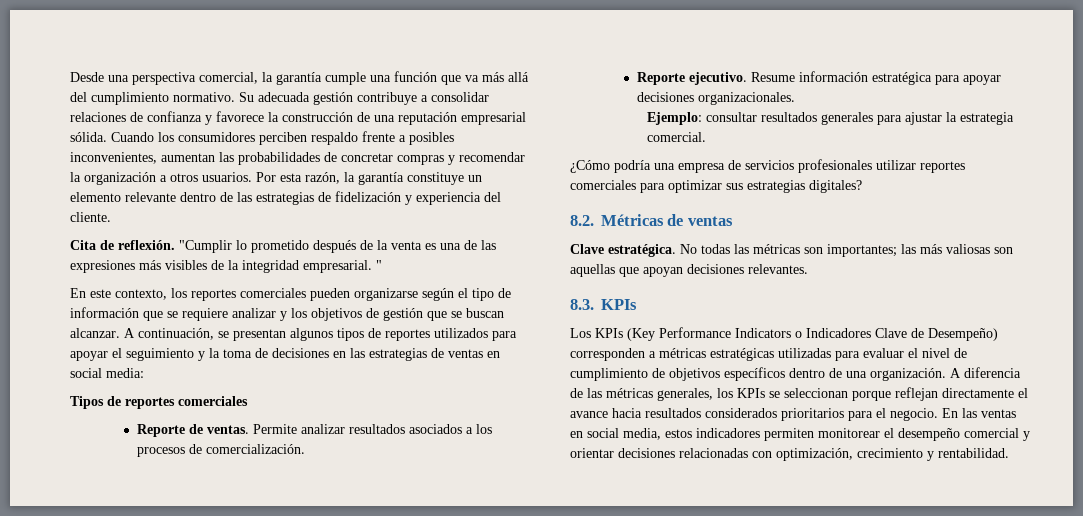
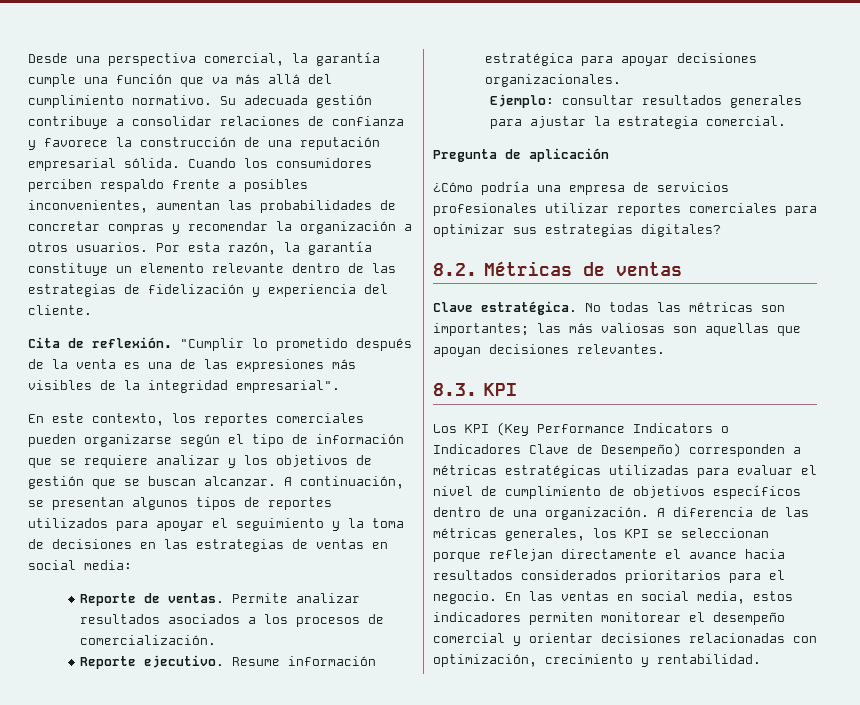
[303,260,382,273] empresarial. " -> [236,380,340,393] empresarial".
[70,396,248,409] // Tipos de reportes comerciales -> (132, 565) none
(707, 137) none -> [433,148,609,162] // Pregunta de aplicación
[601,299,637,310] KPIs -> [483,383,517,396] KPI
[595,328,623,338] KPIs -> [465,424,489,433] KPI
[737,388,765,398] KPIs -> [625,529,649,538] KPI

